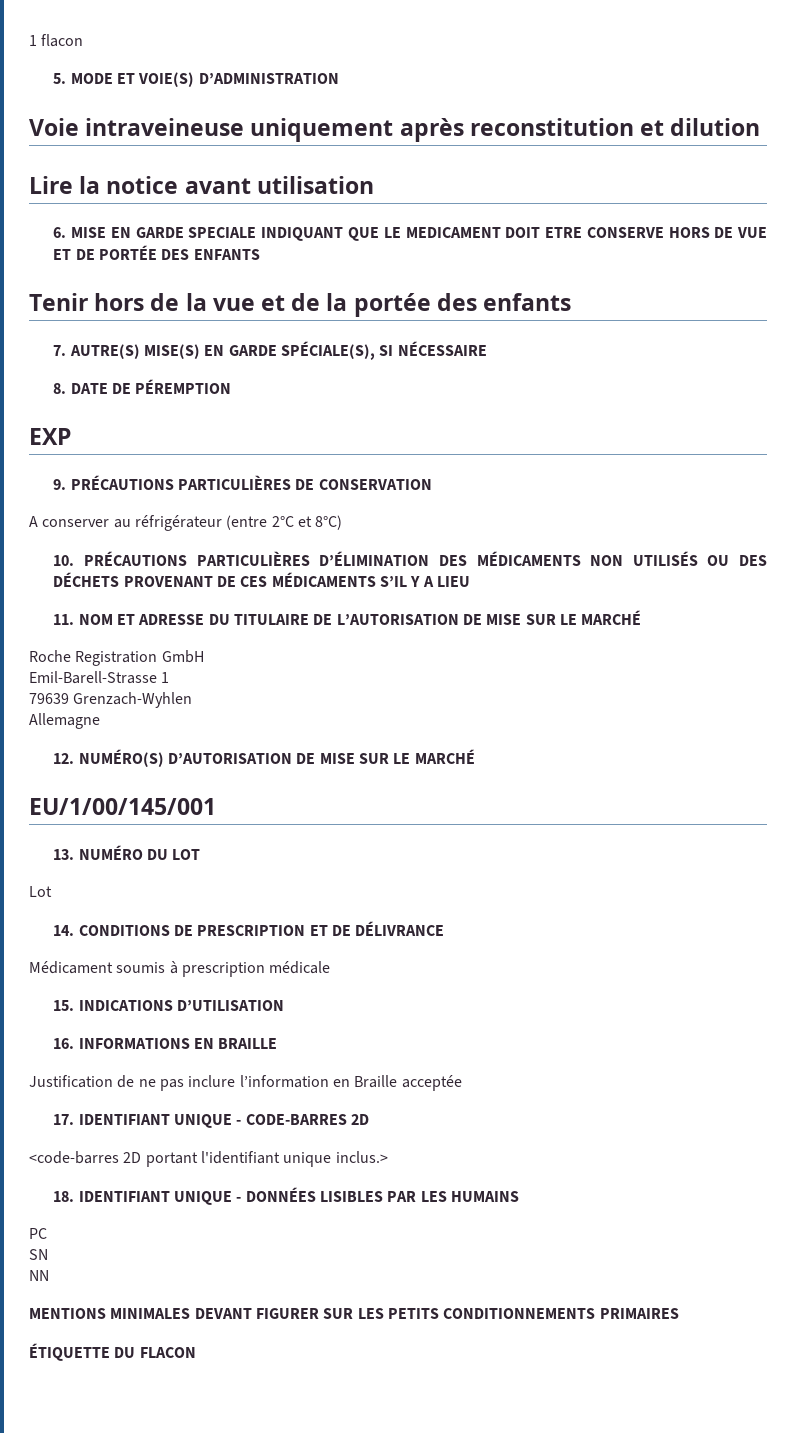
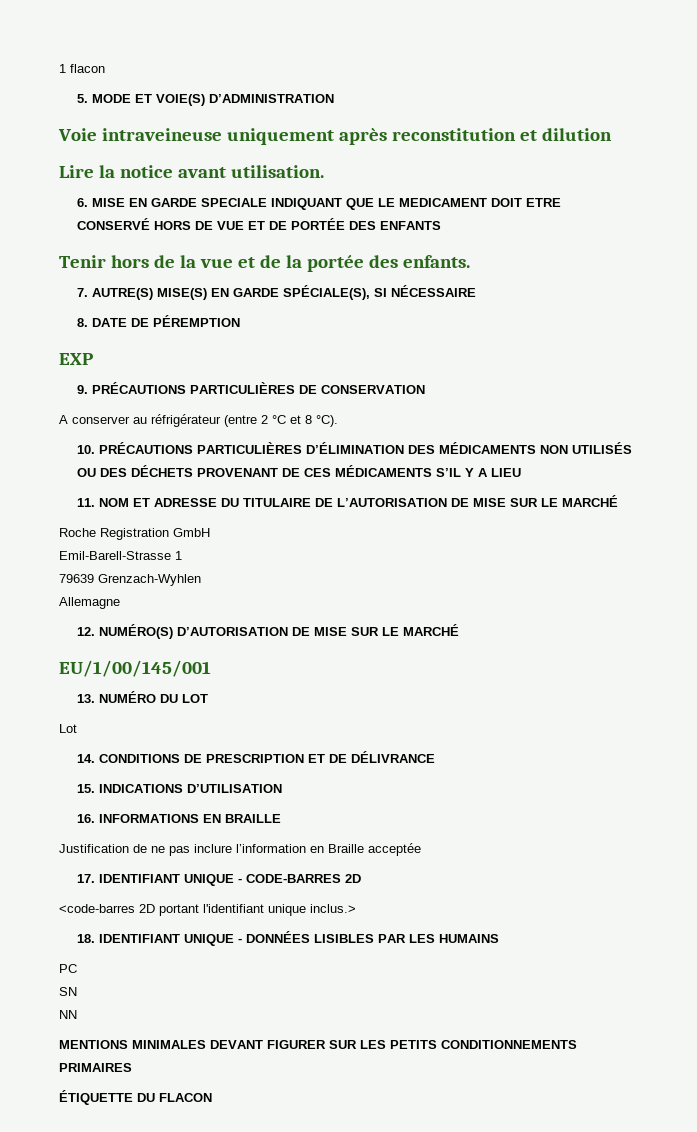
[256,176,374,194] utilisation -> [230,165,324,178] utilisation.
[586,227,664,238] CONSERVE -> [77,218,151,230] CONSERVÉ
[483,293,572,311] enfants -> [402,255,470,268] enfants.
[271,515,343,530] 2°C et 8°C) -> [261,415,338,427] 2 °C et 8 °C).
[29,961,331,977] // Médicament soumis à prescription médicale -> (436, 757) none

